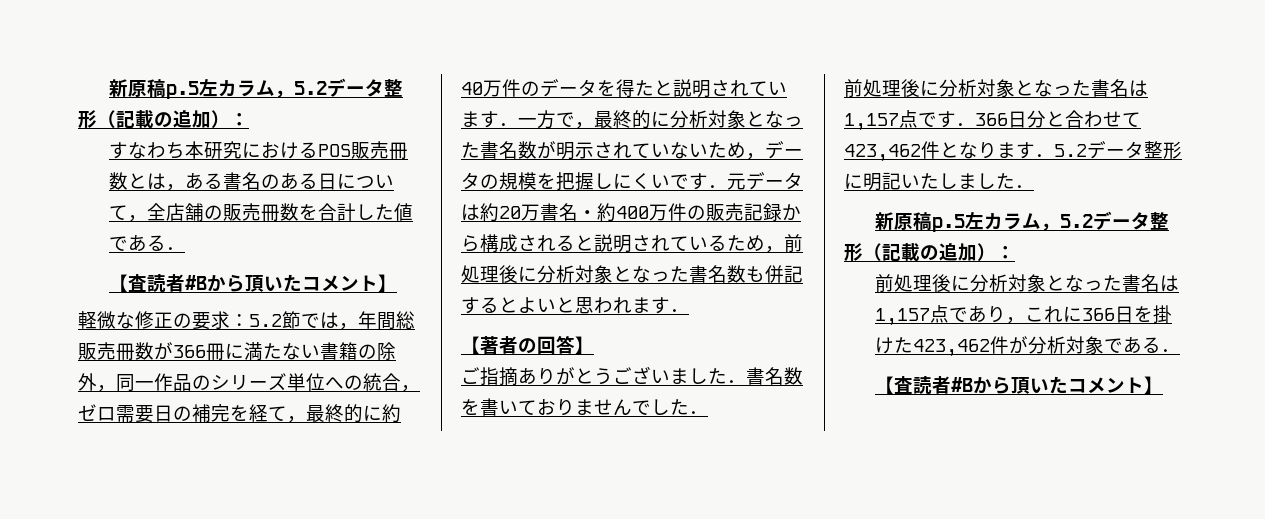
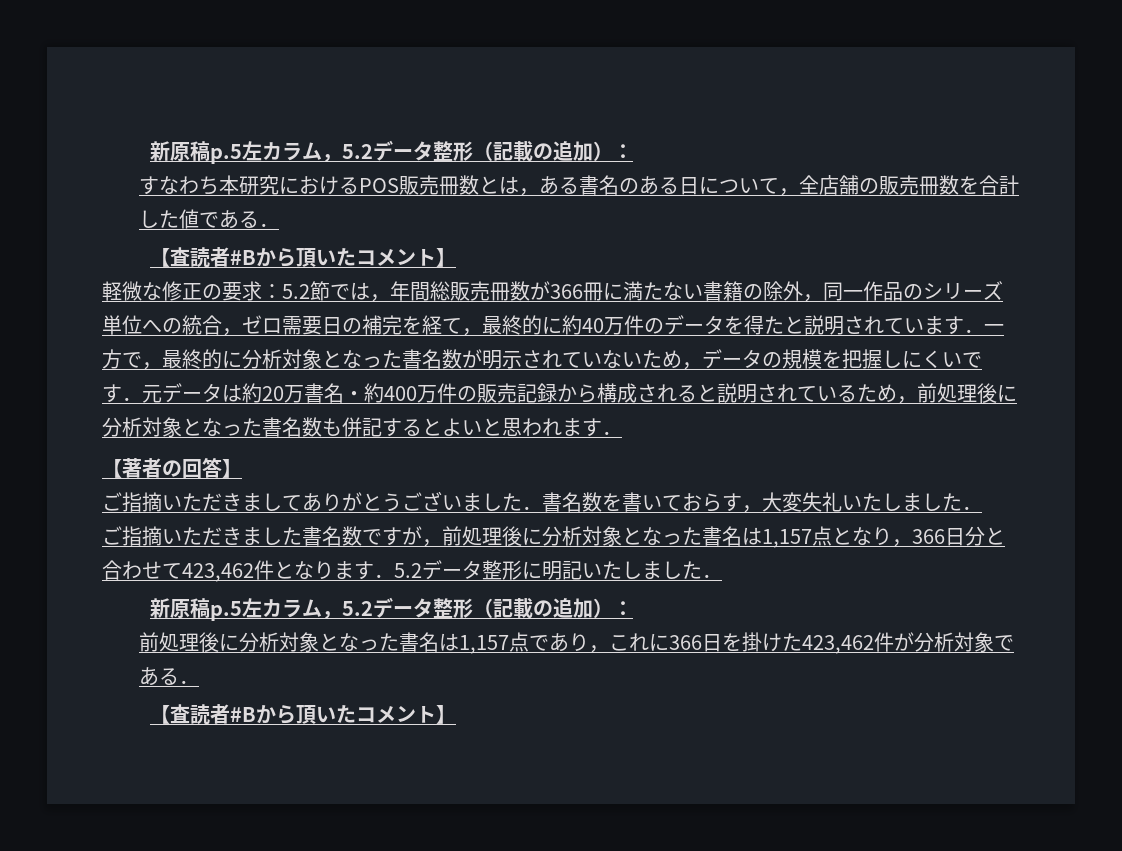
(518, 376) none -> [162,493,302,511] いただきまして
[556,399,708,416] りませんでした． // -> [702,492,982,513] [102,526,442,547] らす，大変失礼いたしました． // ご指摘いただきました書名数ですが，
[918,111,975,128] です． -> [832,527,912,547] となり，

